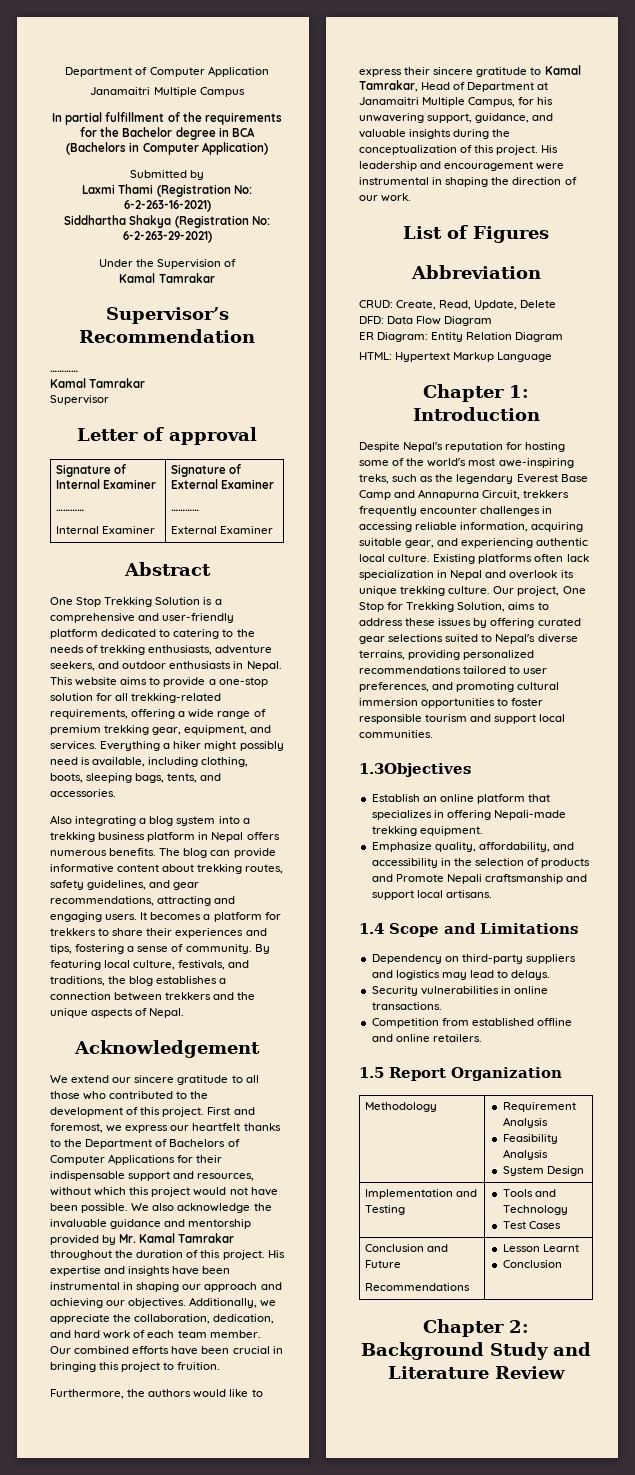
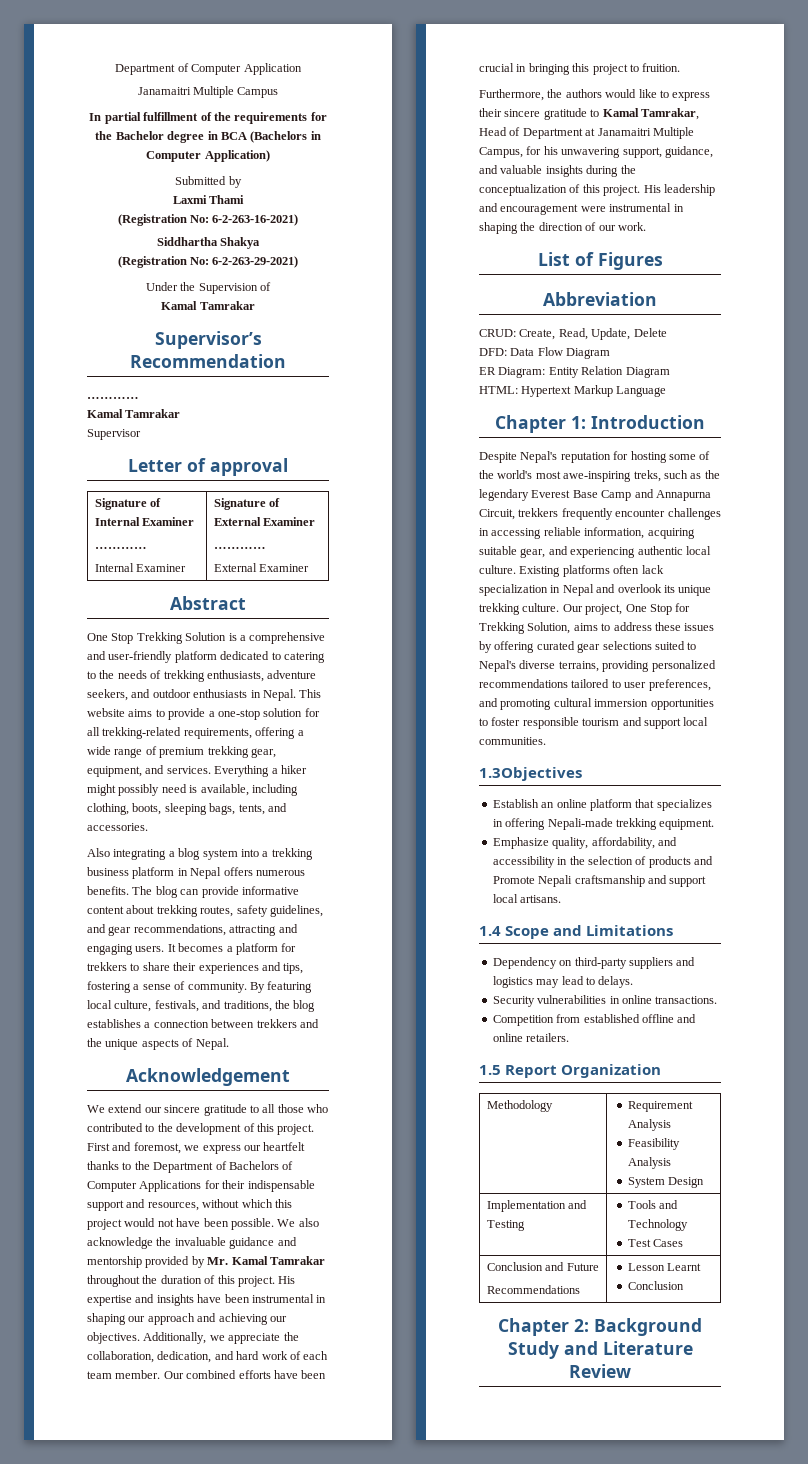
(154, 189) none -> (245, 199) //
(172, 221) none -> (261, 243) //

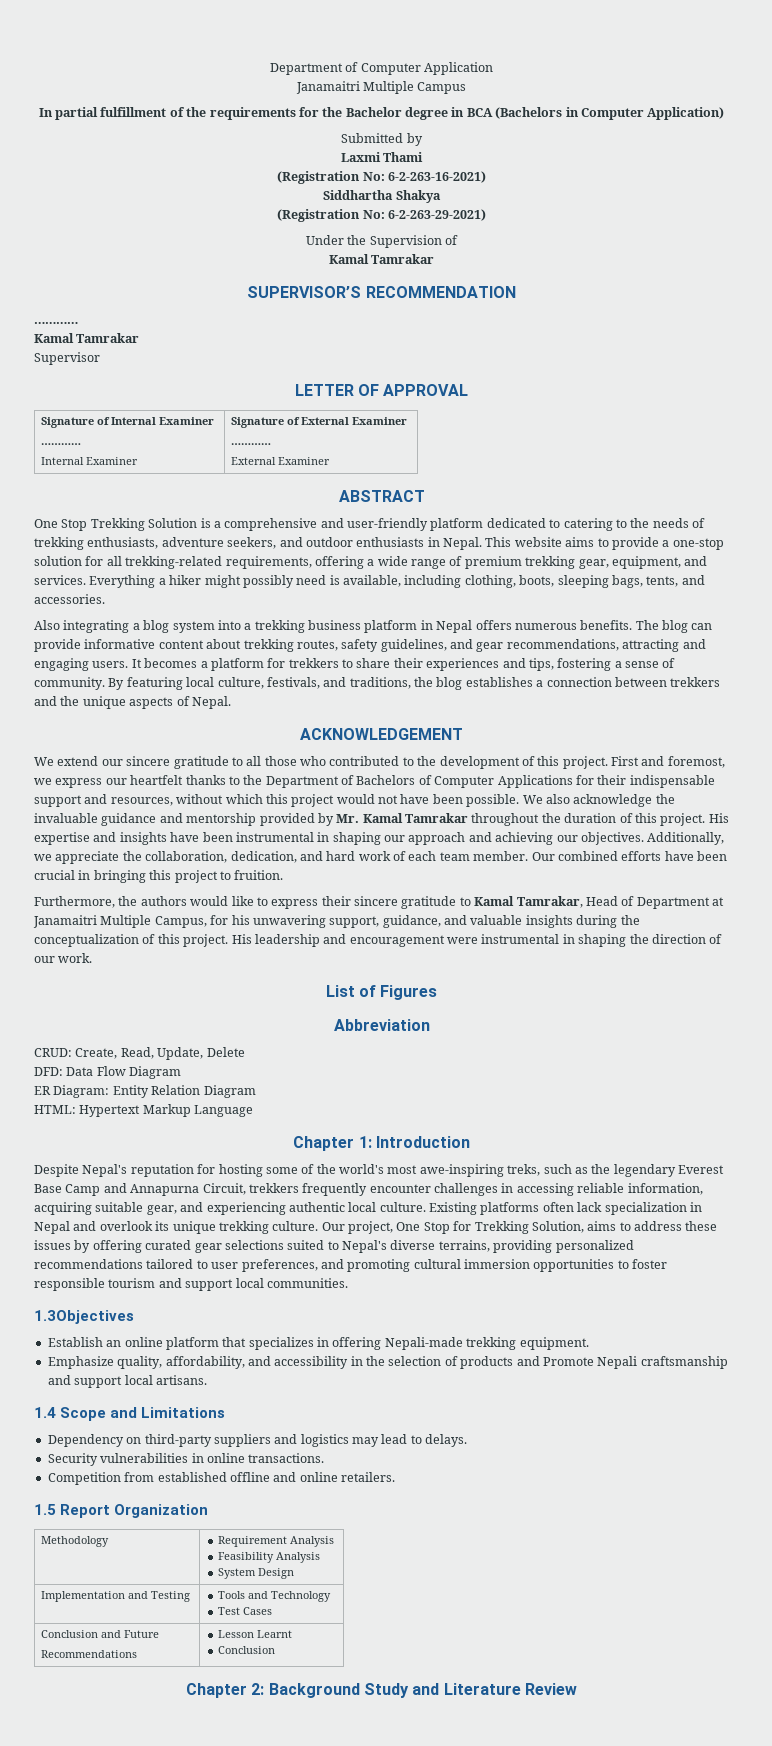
[154,331,262,349] [130,354,286,368] Supervisor’s Recommendation -> [247,286,516,298] SUPERVISOR’S RECOMMENDATION
[128,458,288,476] Letter of approval -> [294,384,469,396] LETTER OF APPROVAL
[170,596,246,610] Abstract -> [338,490,425,502] ABSTRACT
[126,1068,290,1086] Acknowledgement -> [300,728,463,740] ACKNOWLEDGEMENT

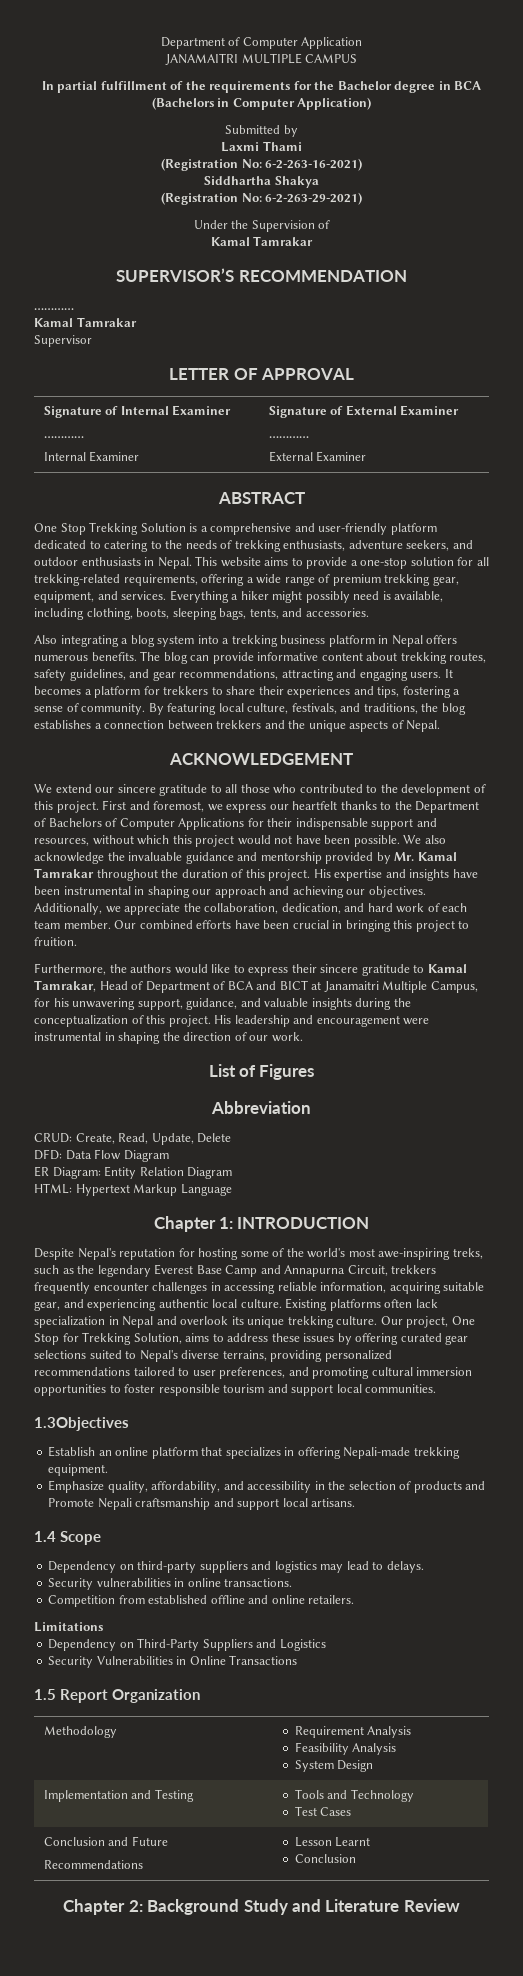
[295,81,467,94] Janamaitri Multiple Campus -> [164,53,358,65] JANAMAITRI MULTIPLE CAMPUS
(710, 903) none -> [213,980,308,990] of BCA and BICT
[375,1136,470,1148] Introduction -> [237,1217,370,1229] INTRODUCTION
[110,1407,226,1418] and Limitations -> (101, 1538) none
(395, 1477) none -> [34,1622,103,1632] [48,1638,326,1651] [48,1655,298,1668] // Limitations // Dependency on Third-Party Suppliers and Logistics // Security Vulnerabilities in Online Transactions

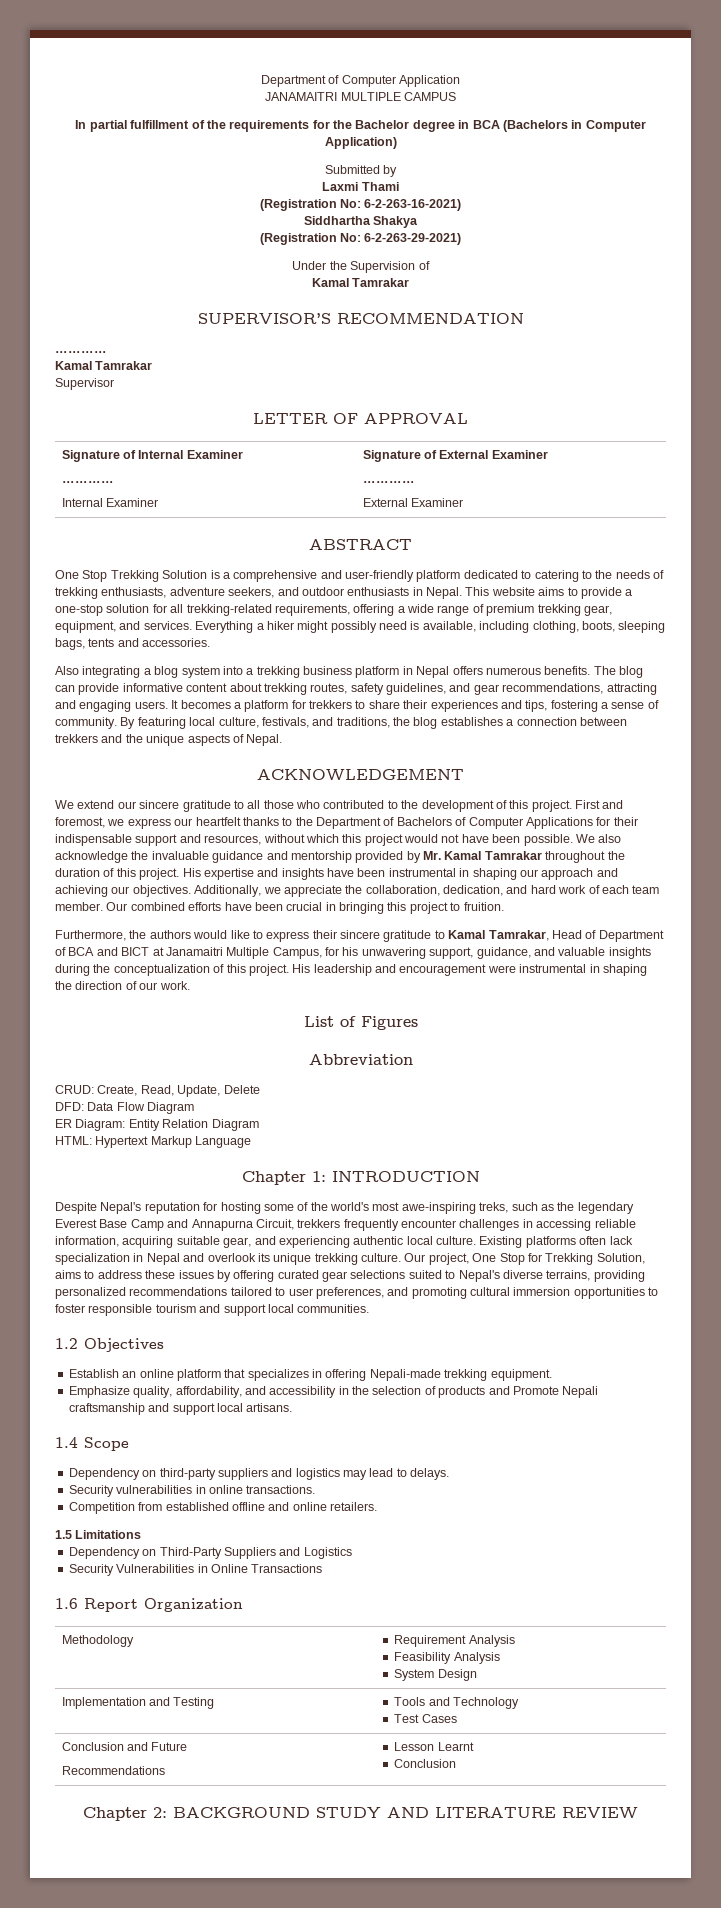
[249,608,279,619] tents, -> [88,638,115,647] tents
[34,1417,129,1431] 1.3Objectives -> [55,1338,165,1352] 1.2 Objectives
(355, 1599) none -> [55,1530,72,1539] 1.5
[34,1689,56,1700] 1.5 -> [55,1598,78,1609] 1.6
[147,1899,460,1915] Background Study and Literature Review -> [173,1807,638,1818] BACKGROUND STUDY AND LITERATURE REVIEW

